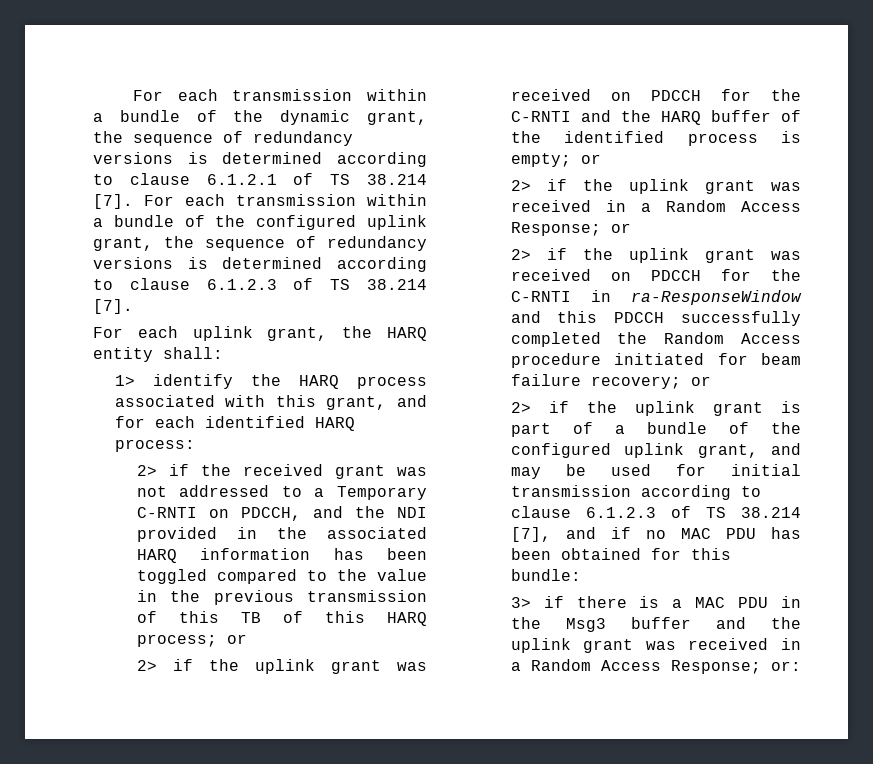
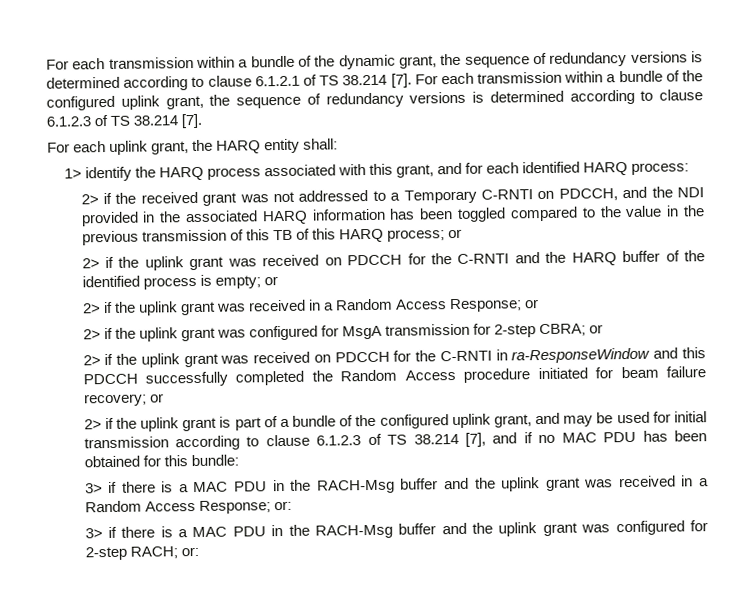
(631, 228) none -> [82,323,604,342] // 2> if the uplink grant was configured for MsgA transmission for 2-step CBRA; or
[565,618,606,632] Msg3 -> [316,479,395,494] RACH-Msg
(801, 666) none -> [84,520,708,539] [84,546,199,561] // 3> if there is a MAC PDU in the RACH-Msg buffer and the uplink grant was configured for 2-step RACH; or:

